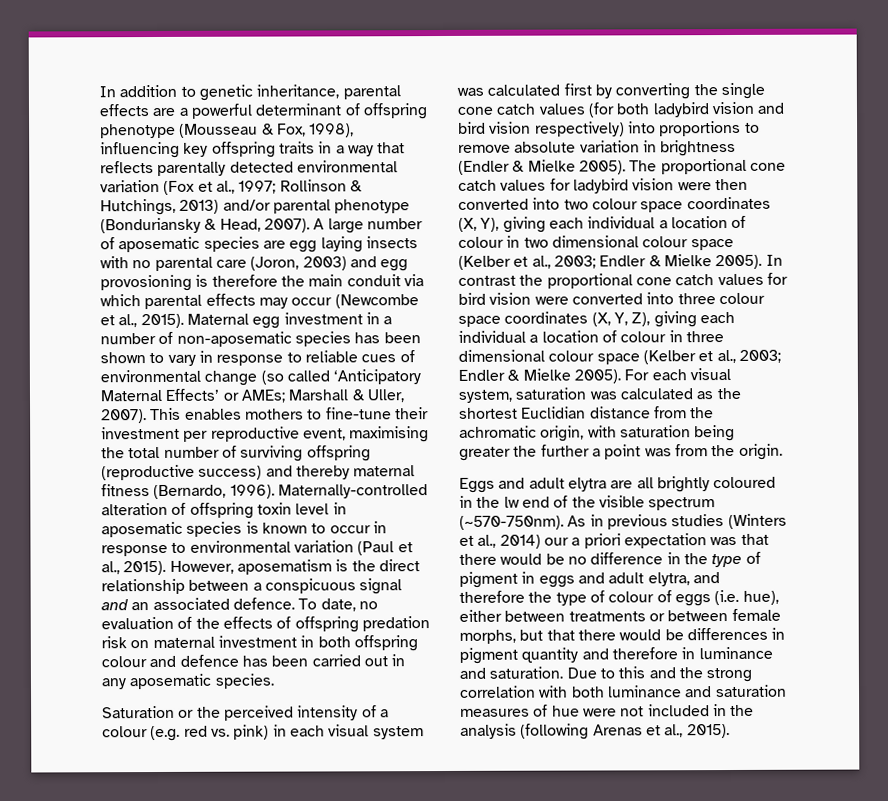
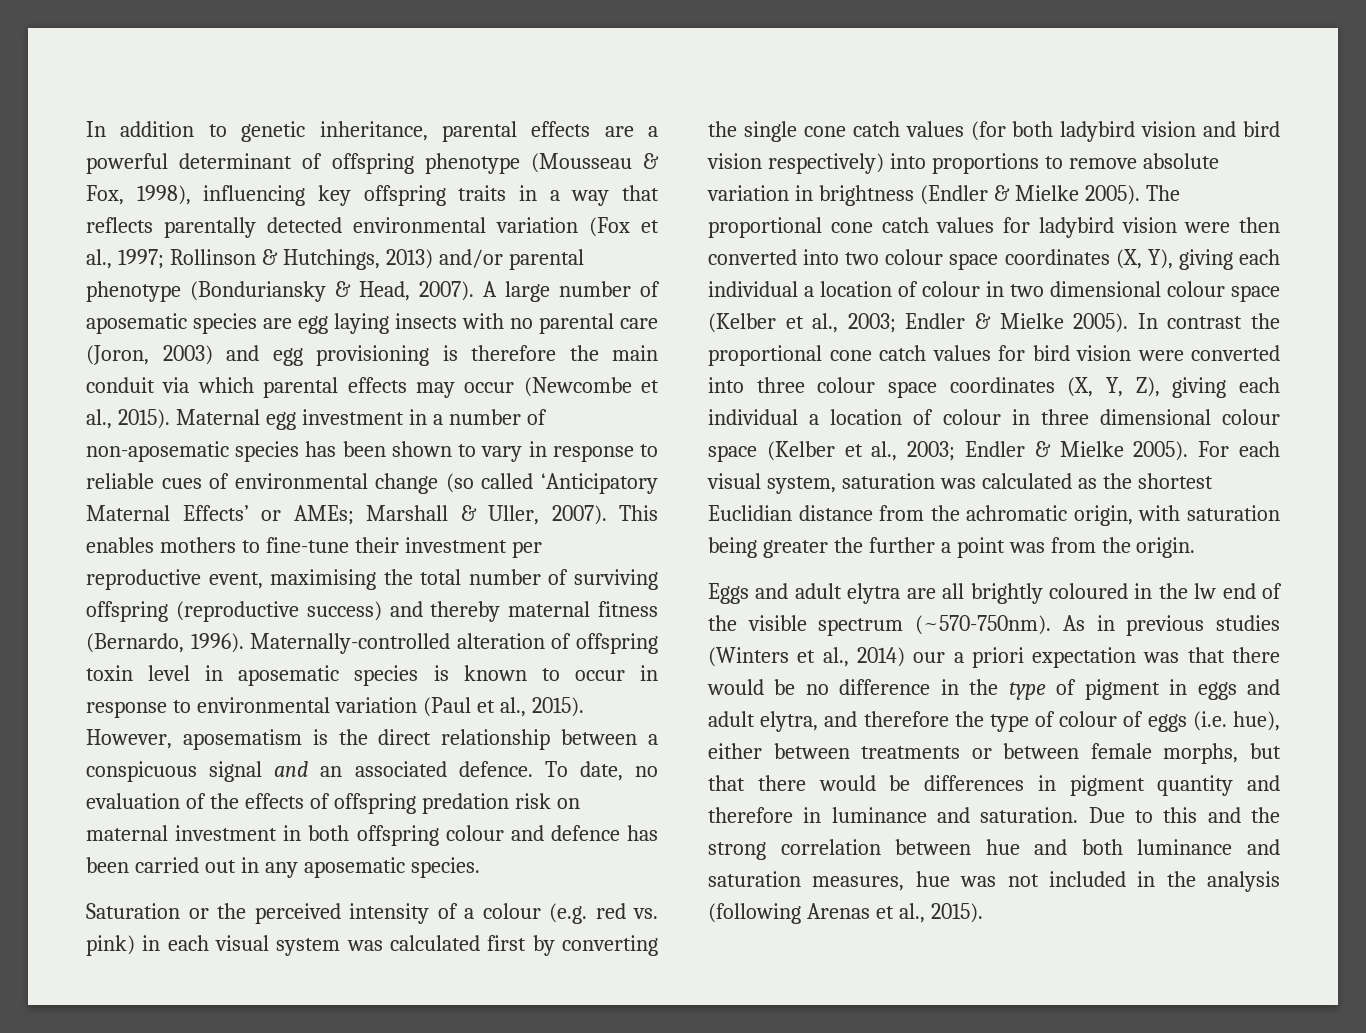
[100,274,192,292] provosioning -> [316,345,429,366] provisioning
[538,685,569,698] with -> [895,839,1068,855] between hue and
[460,704,617,717] measures of hue were -> [812,871,997,891] measures, hue was

